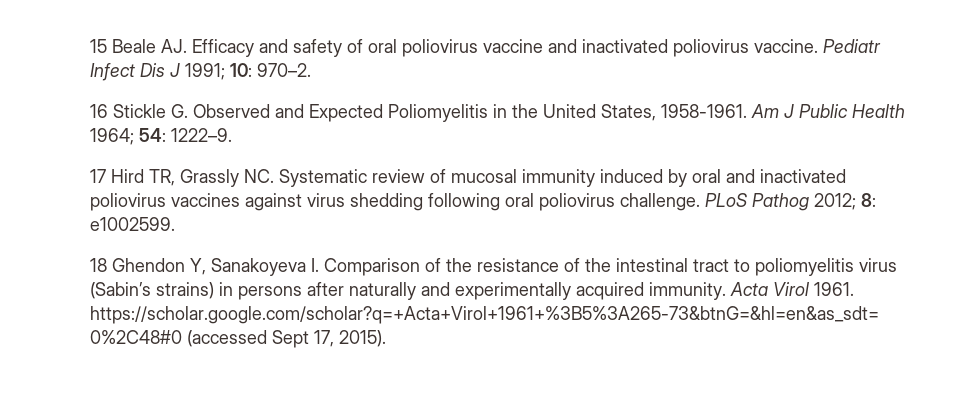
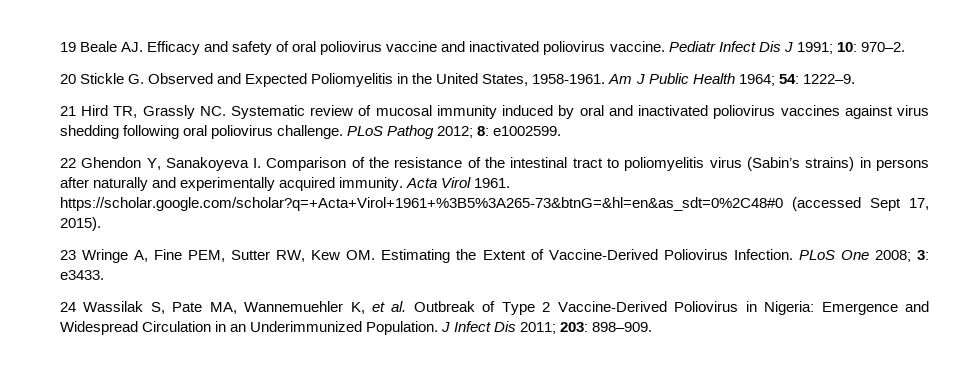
[90,39,108,53] 15 -> [59,42,76,52] 19
[90,104,109,118] 16 -> [59,74,76,84] 20
[90,169,107,183] 17 -> [59,106,76,116] 21
[90,258,108,272] 18 -> [59,158,76,168] 22
(387, 338) none -> [59,249,930,263] [59,270,104,280] [59,301,930,315] [59,321,653,335] // 23 Wringe A, Fine PEM, Sutter RW, Kew OM. Estimating the Extent of Vaccine-Derived Poliovirus Infection. PLoS One 2008; 3: e3433. // 24 Wassilak S, Pate MA, Wannemuehler K, et al. Outbreak of Type 2 Vaccine-Derived Poliovirus in Nigeria: Emergence and Widespread Circulation in an Underimmunized Population. J Infect Dis 2011; 203: 898–909.

